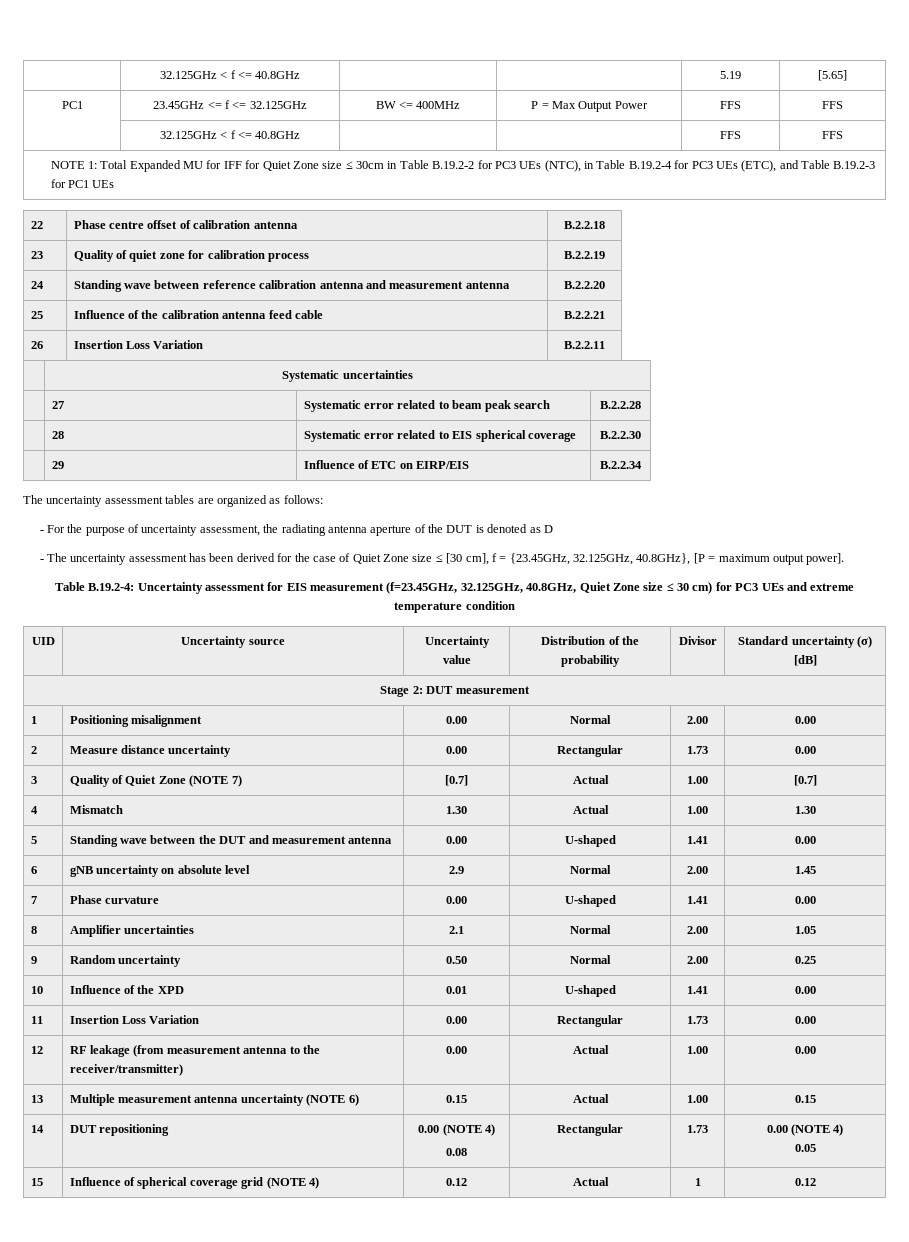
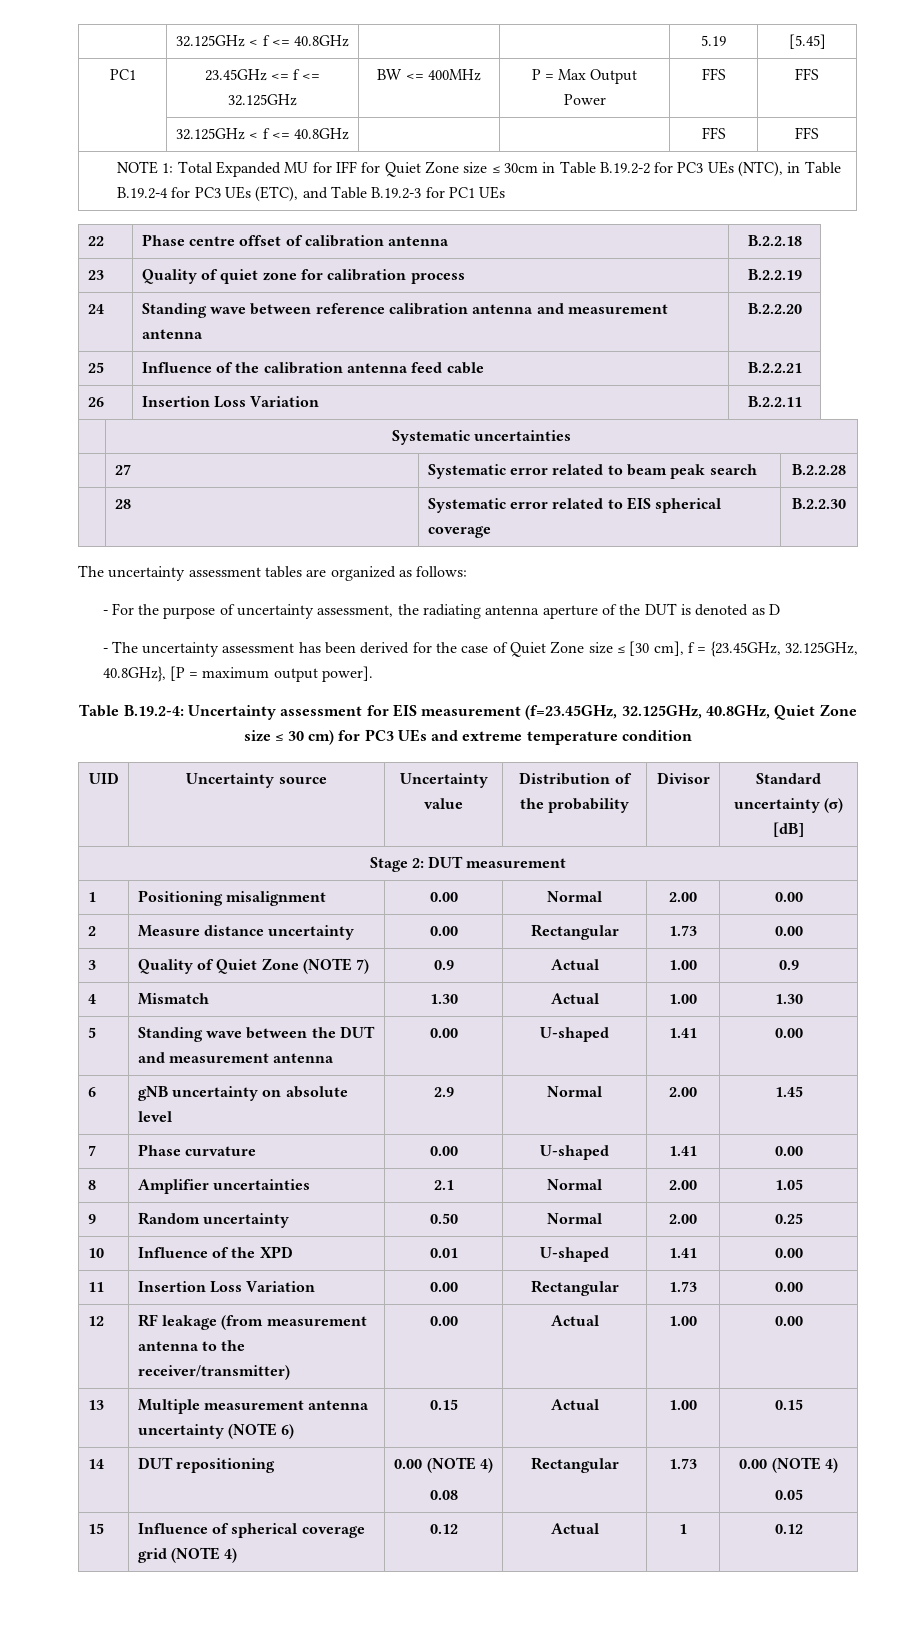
[818,70,847,81] [5.65] -> [788,34,826,49] [5.45]
[51,461,64,469] [303,460,470,469] [600,461,642,469] // | 29 | Influence of ETC on EIRP/EIS | B.2.2.34 -> (846, 503) none
[445,775,468,786] [572,775,609,784] [687,776,708,784] [793,775,817,786] [0.7] | Actual | 1.00 | [0.7] -> [433,960,454,970] [550,959,599,970] [669,960,697,970] [778,960,799,970] 0.9 | Actual | 1.00 | 0.9

